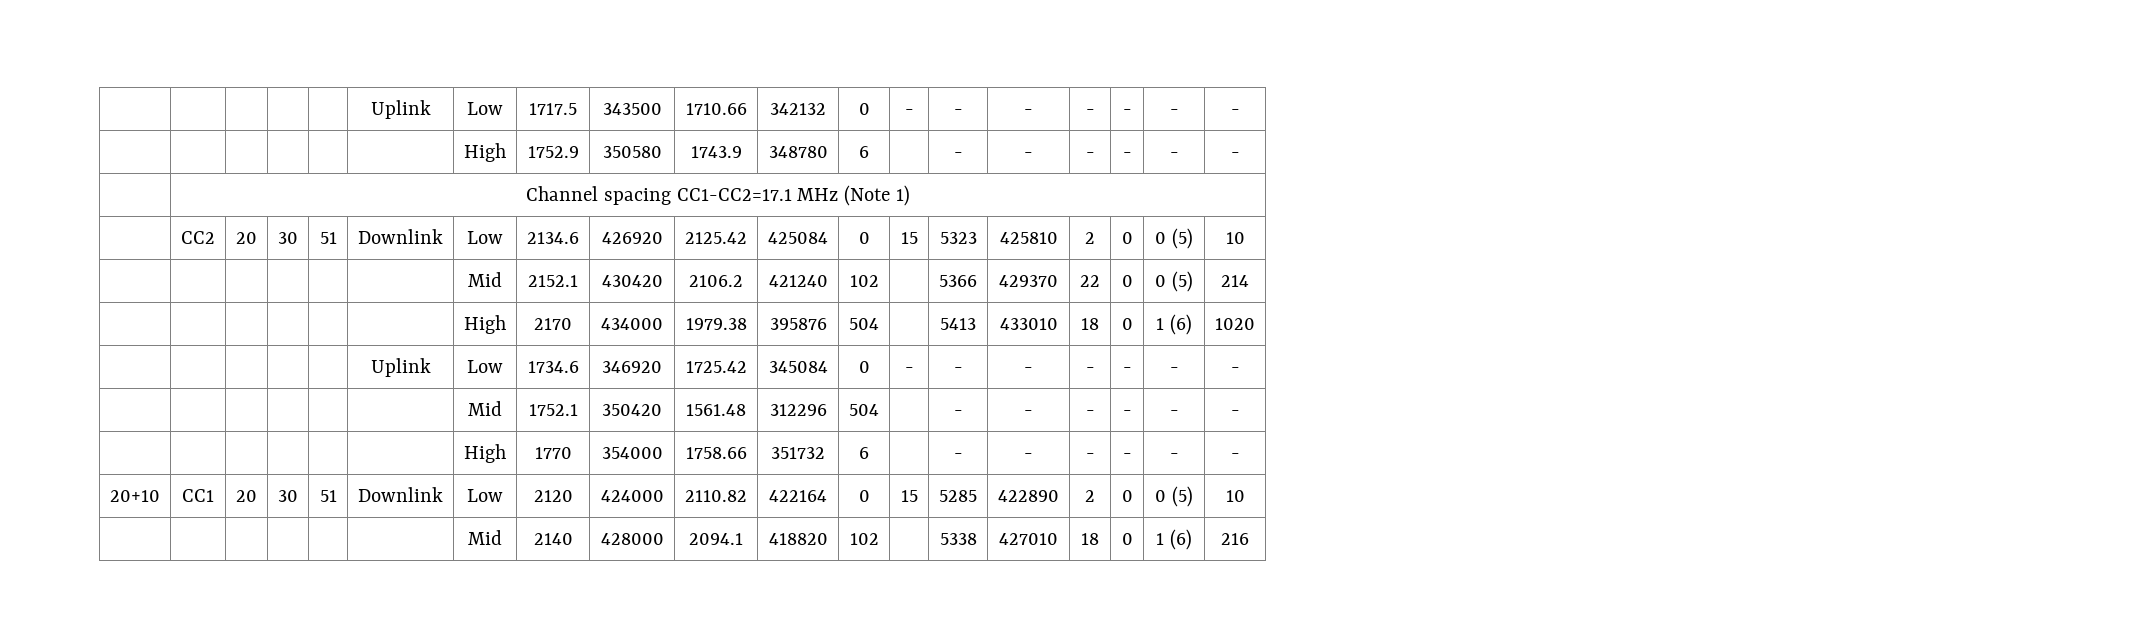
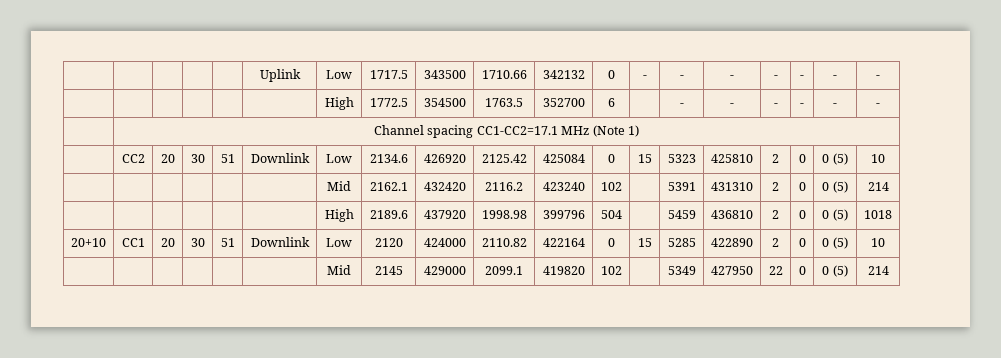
[527,146,579,158] [602,146,662,158] [690,146,742,158] [768,146,828,158] 1752.9 | 350580 | 1743.9 | 348780 -> [369,98,408,107] [423,98,466,107] [485,98,523,107] [542,98,585,107] 1772.5 | 354500 | 1763.5 | 352700
[528,275,578,287] [601,275,663,287] [689,275,743,287] [768,275,828,287] [849,275,879,287] [939,275,977,287] [999,275,1058,287] [1080,275,1100,287] 2152.1 | 430420 | 2106.2 | 421240 | 102 | | 5366 | 429370 | 22 -> [369,182,408,191] [423,182,466,191] [485,182,523,191] [542,182,585,191] [600,182,622,191] [667,182,696,191] [711,182,753,191] [772,182,779,191] 2162.1 | 432420 | 2116.2 | 423240 | 102 | | 5391 | 431310 | 2
[534,318,572,330] [601,318,663,330] [685,318,747,330] [769,318,827,330] [849,318,879,330] [940,318,976,330] [999,318,1058,330] [1081,318,1099,330] [1121,318,1133,330] [1156,314,1192,335] [1215,318,1255,330] [370,358,431,377] [467,360,503,373] [527,361,579,373] [602,361,662,373] [685,361,747,373] [768,361,828,373] [858,361,870,373] [904,367,914,373] [953,367,963,373] [1024,367,1033,373] [1085,367,1095,373] [1122,367,1132,373] [1169,367,1179,373] [1230,367,1240,373] [468,401,502,416] [528,404,578,416] [602,404,662,416] [686,404,746,416] [769,404,827,416] [849,404,879,416] [953,410,963,416] [1024,410,1033,416] [1085,410,1095,416] [1122,410,1132,416] [1169,410,1179,416] [1230,410,1240,416] [464,444,506,463] [534,447,572,459] [601,447,663,459] [685,447,747,459] [771,447,825,459] [859,447,869,459] [953,453,963,459] [1024,453,1033,459] [1085,453,1095,459] [1122,453,1132,459] [1169,453,1179,459] [1230,453,1240,459] 2170 | 434000 | 1979.38 | 395876 | 504 | | 5413 | 433010 | 18 | 0 | 1 (6) | 1020 // | | | | | Uplink | Low | 1734.6 | 346920 | 1725.42 | 345084 | 0 | - | - | - | - | - | - | - // | | | | | | Mid | 1752.1 | 350420 | 1561.48 | 312296 | 504 | | - | - | - | - | - | - // | | | | | | High | 1770 | 354000 | 1758.66 | 351732 | 6 | | - | - | - | - | - | - -> [369,210,408,219] [423,210,466,219] [481,210,527,219] [542,210,585,219] [600,210,622,219] [667,210,696,219] [711,210,753,219] [772,210,779,219] [798,210,806,219] [822,209,848,221] [864,210,892,219] 2189.6 | 437920 | 1998.98 | 399796 | 504 | | 5459 | 436810 | 2 | 0 | 0 (5) | 1018
[533,533,573,545] [600,533,664,545] [689,533,743,545] [768,533,828,545] [849,533,879,545] [939,533,977,545] [999,533,1058,545] [1081,533,1099,545] [1121,533,1133,545] [1156,529,1192,550] [1221,533,1249,545] 2140 | 428000 | 2094.1 | 418820 | 102 | | 5338 | 427010 | 18 | 0 | 1 (6) | 216 -> [374,266,403,275] [423,266,466,275] [485,266,523,275] [542,266,585,275] [600,266,622,275] [667,266,696,275] [711,266,753,275] [768,266,783,275] [798,266,806,275] [822,265,848,277] [867,266,889,275] 2145 | 429000 | 2099.1 | 419820 | 102 | | 5349 | 427950 | 22 | 0 | 0 (5) | 214

